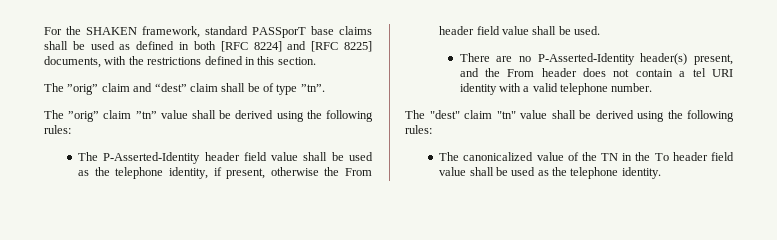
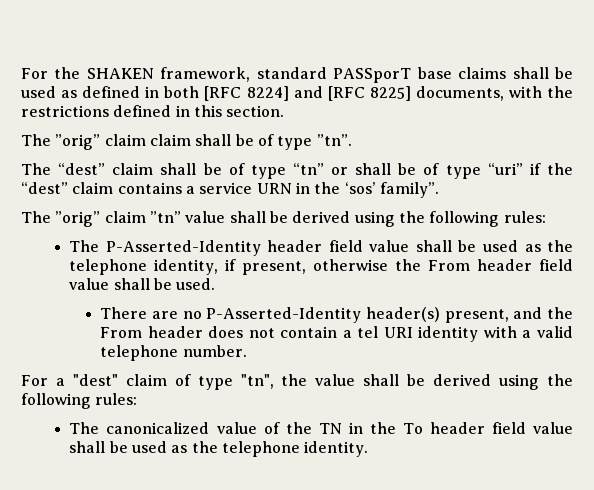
[133,83,153,92] and -> [149,134,352,150] [21,163,51,175] claim shall be of type ”tn”. // The
[300,84,325,92] ”tn”. -> [292,163,573,179] [21,182,439,198] “tn” or shall be of type “uri” if the “dest” claim contains a service URN in the ‘sos’ family”.
[405,110,516,119] The "dest" claim "tn" -> [21,374,308,390] For a "dest" claim of type "tn", the

